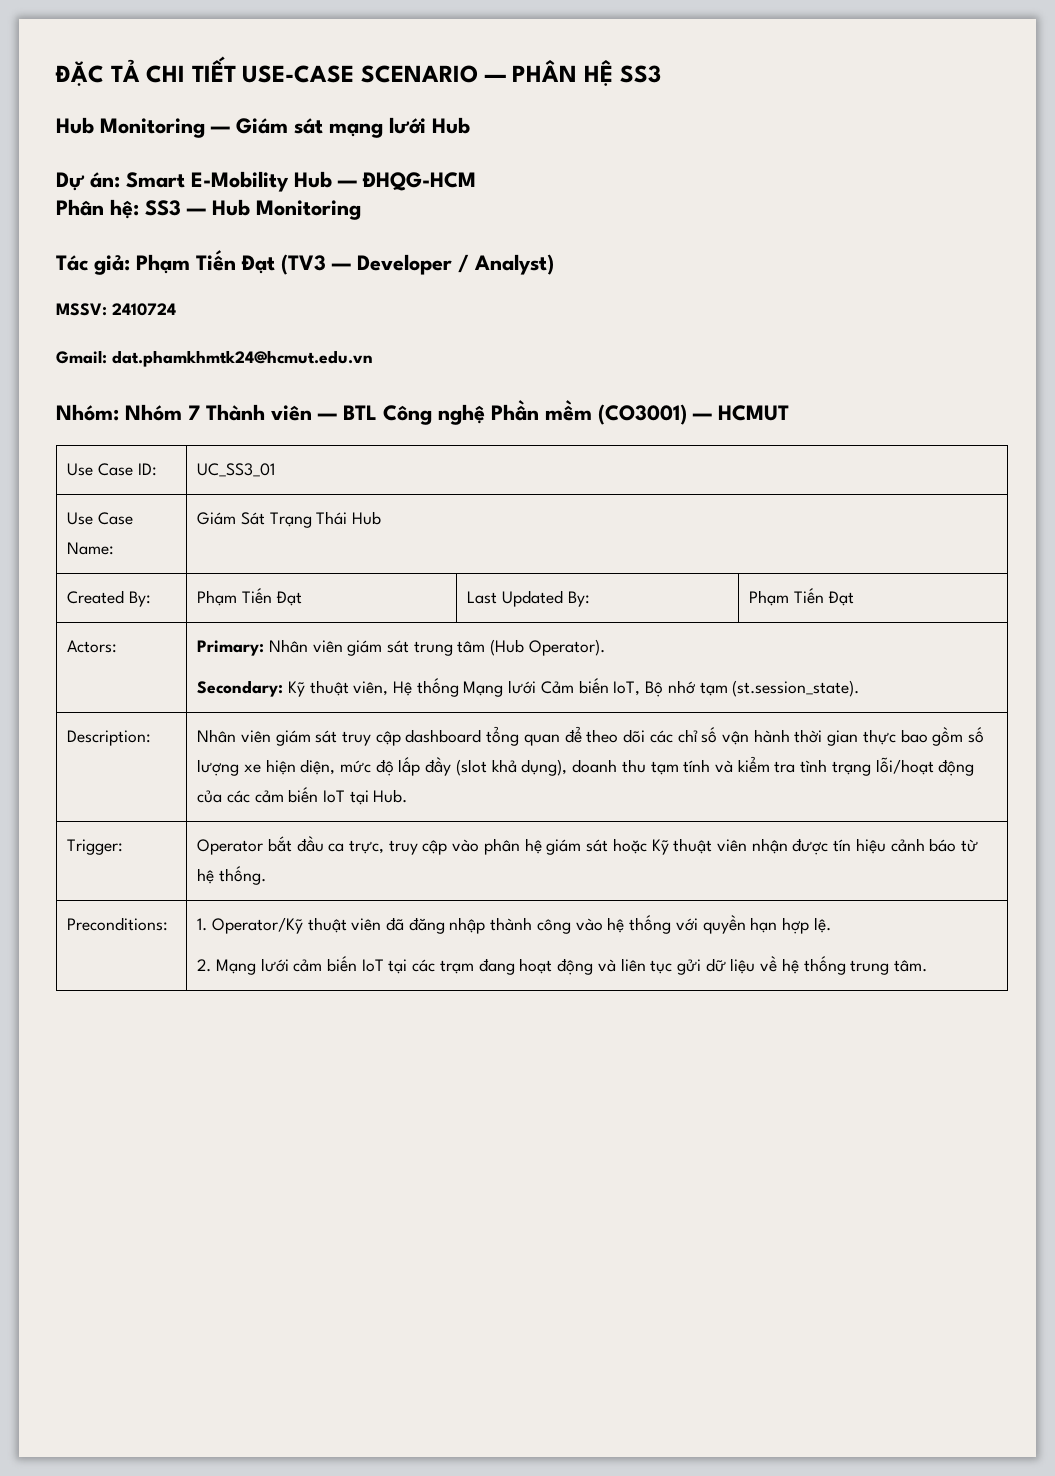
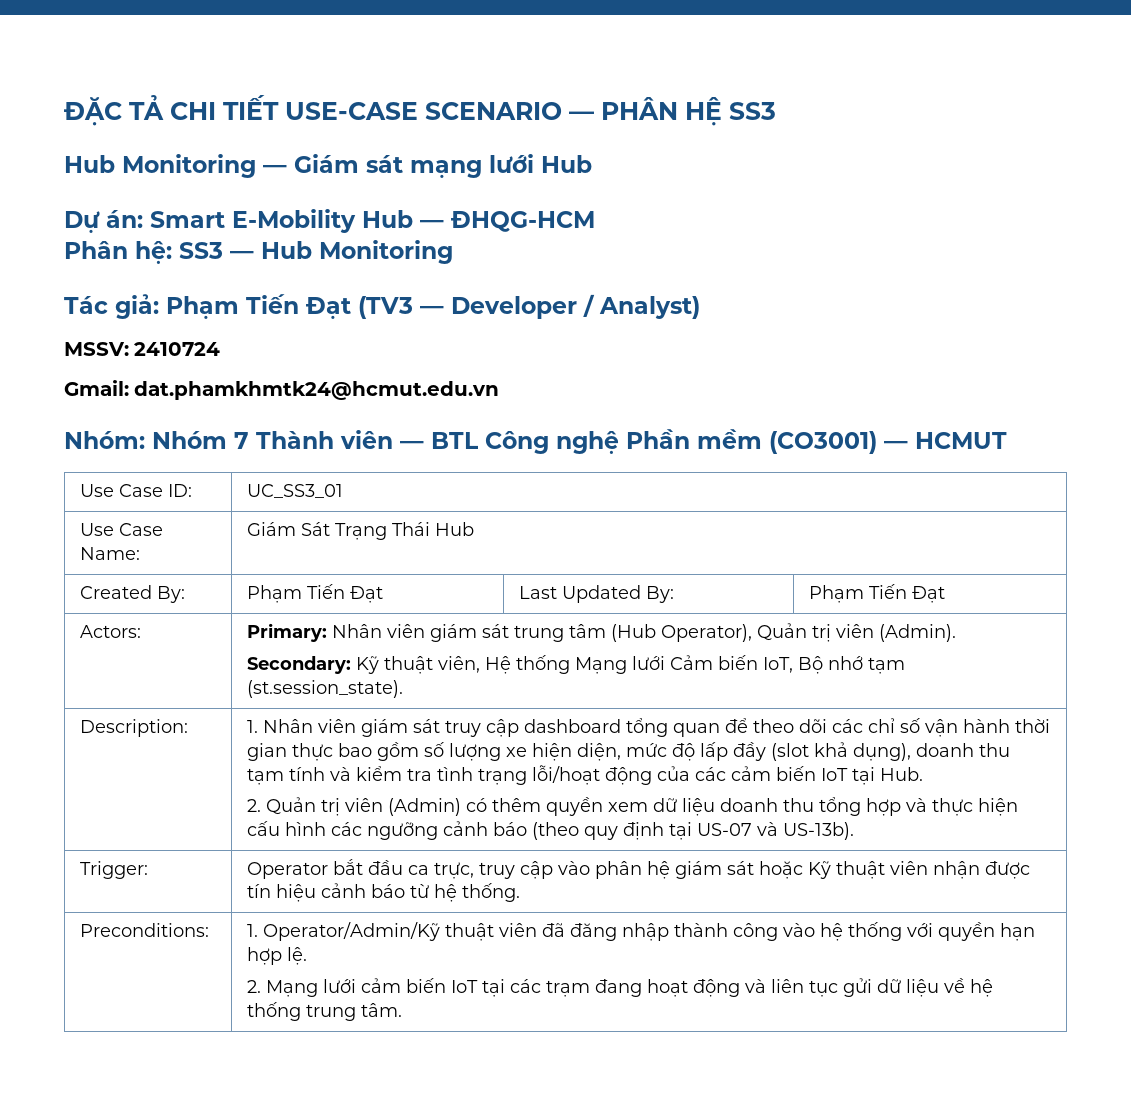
[528,639,605,656] Operator). -> [660,623,956,642] Operator), Quản trị viên (Admin).
(152, 738) none -> [246,720,258,733] 1.
(408, 796) none -> [246,797,1018,816] [246,821,854,840] // 2. Quản trị viên (Admin) có thêm quyền xem dữ liệu doanh thu tổng hợp và thực hiện cấu hình các ngưỡng cảnh báo (theo quy định tại US-07 và US-13b).
[211,917,303,934] Operator/Kỹ -> [262,922,440,941] Operator/Admin/Kỹ

